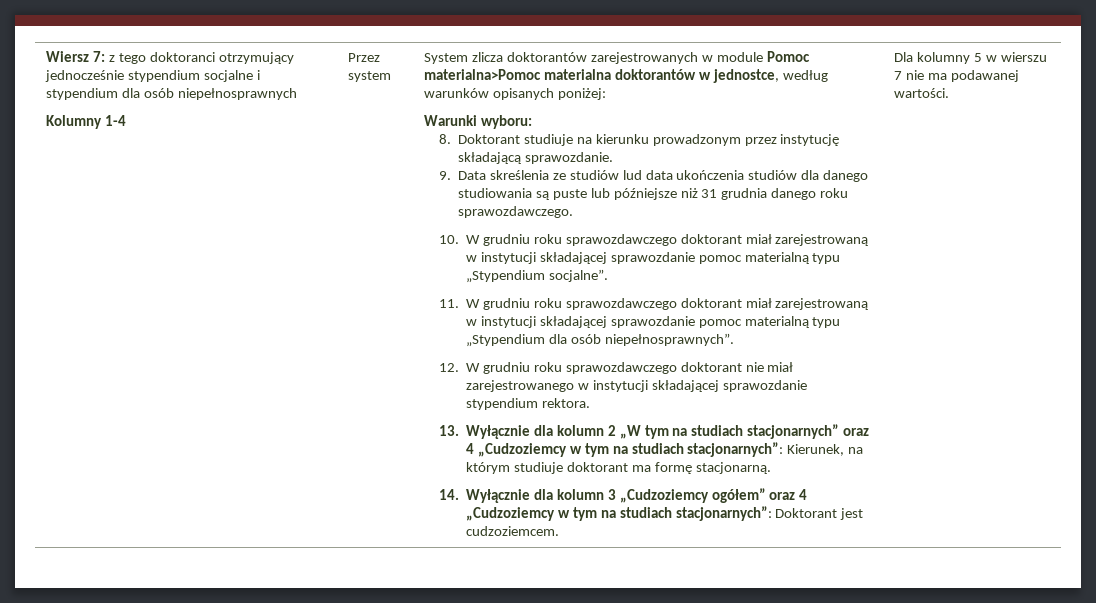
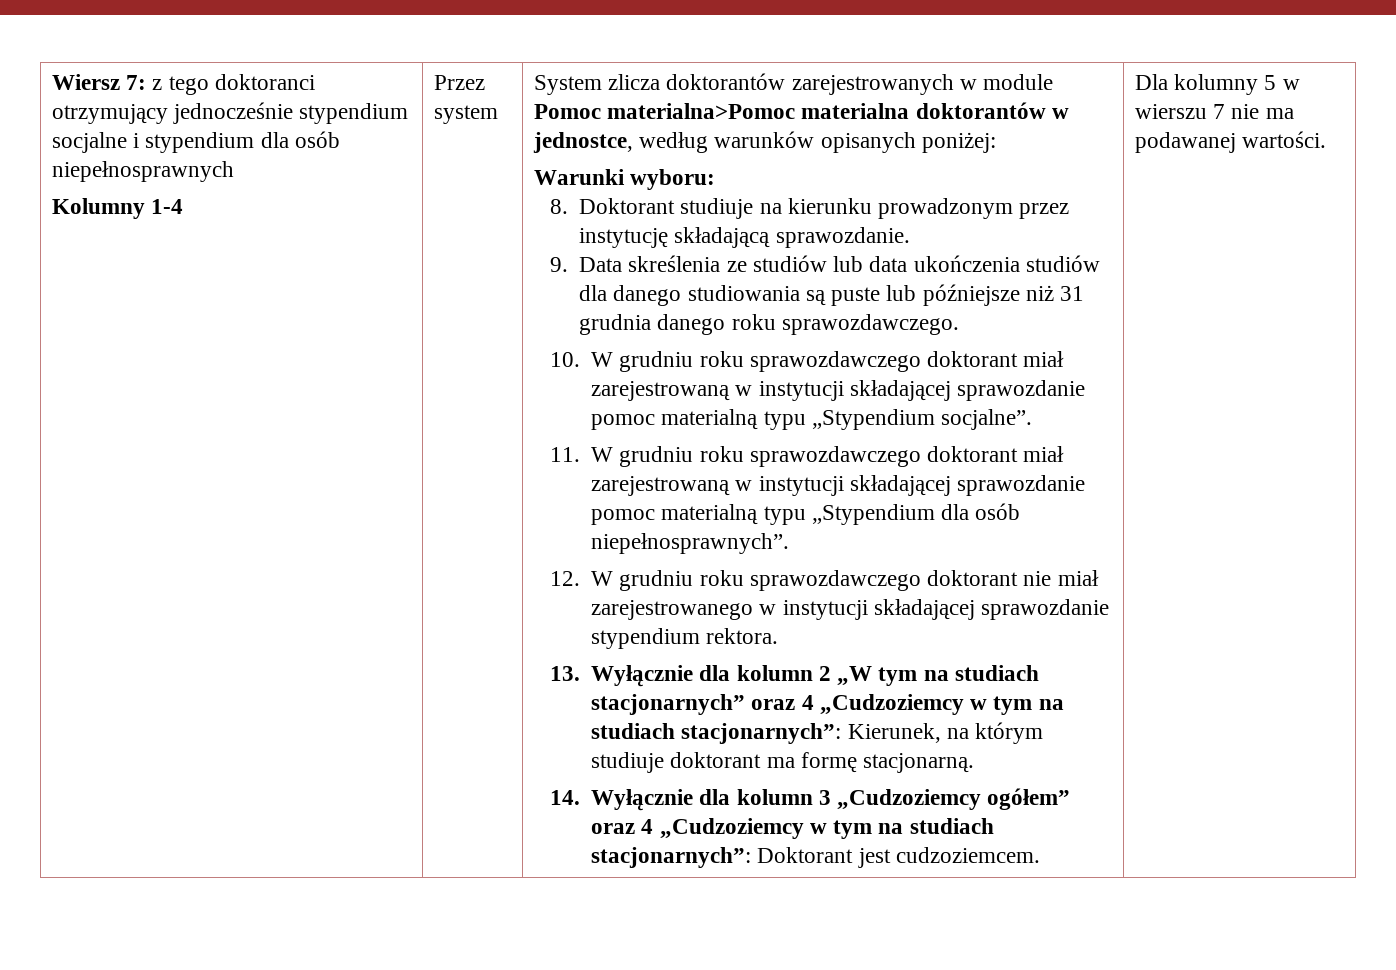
[622,170,642,180] lud -> [833,256,864,272] lub

